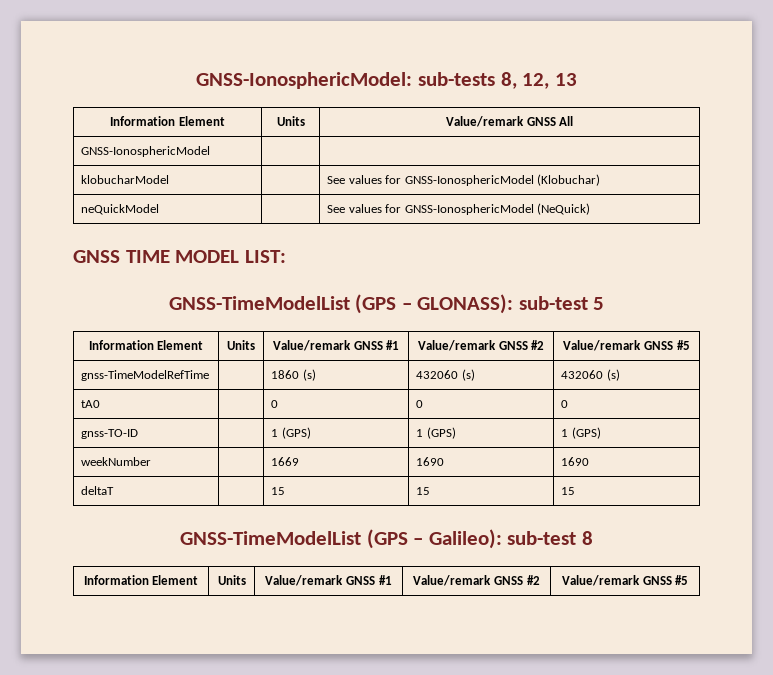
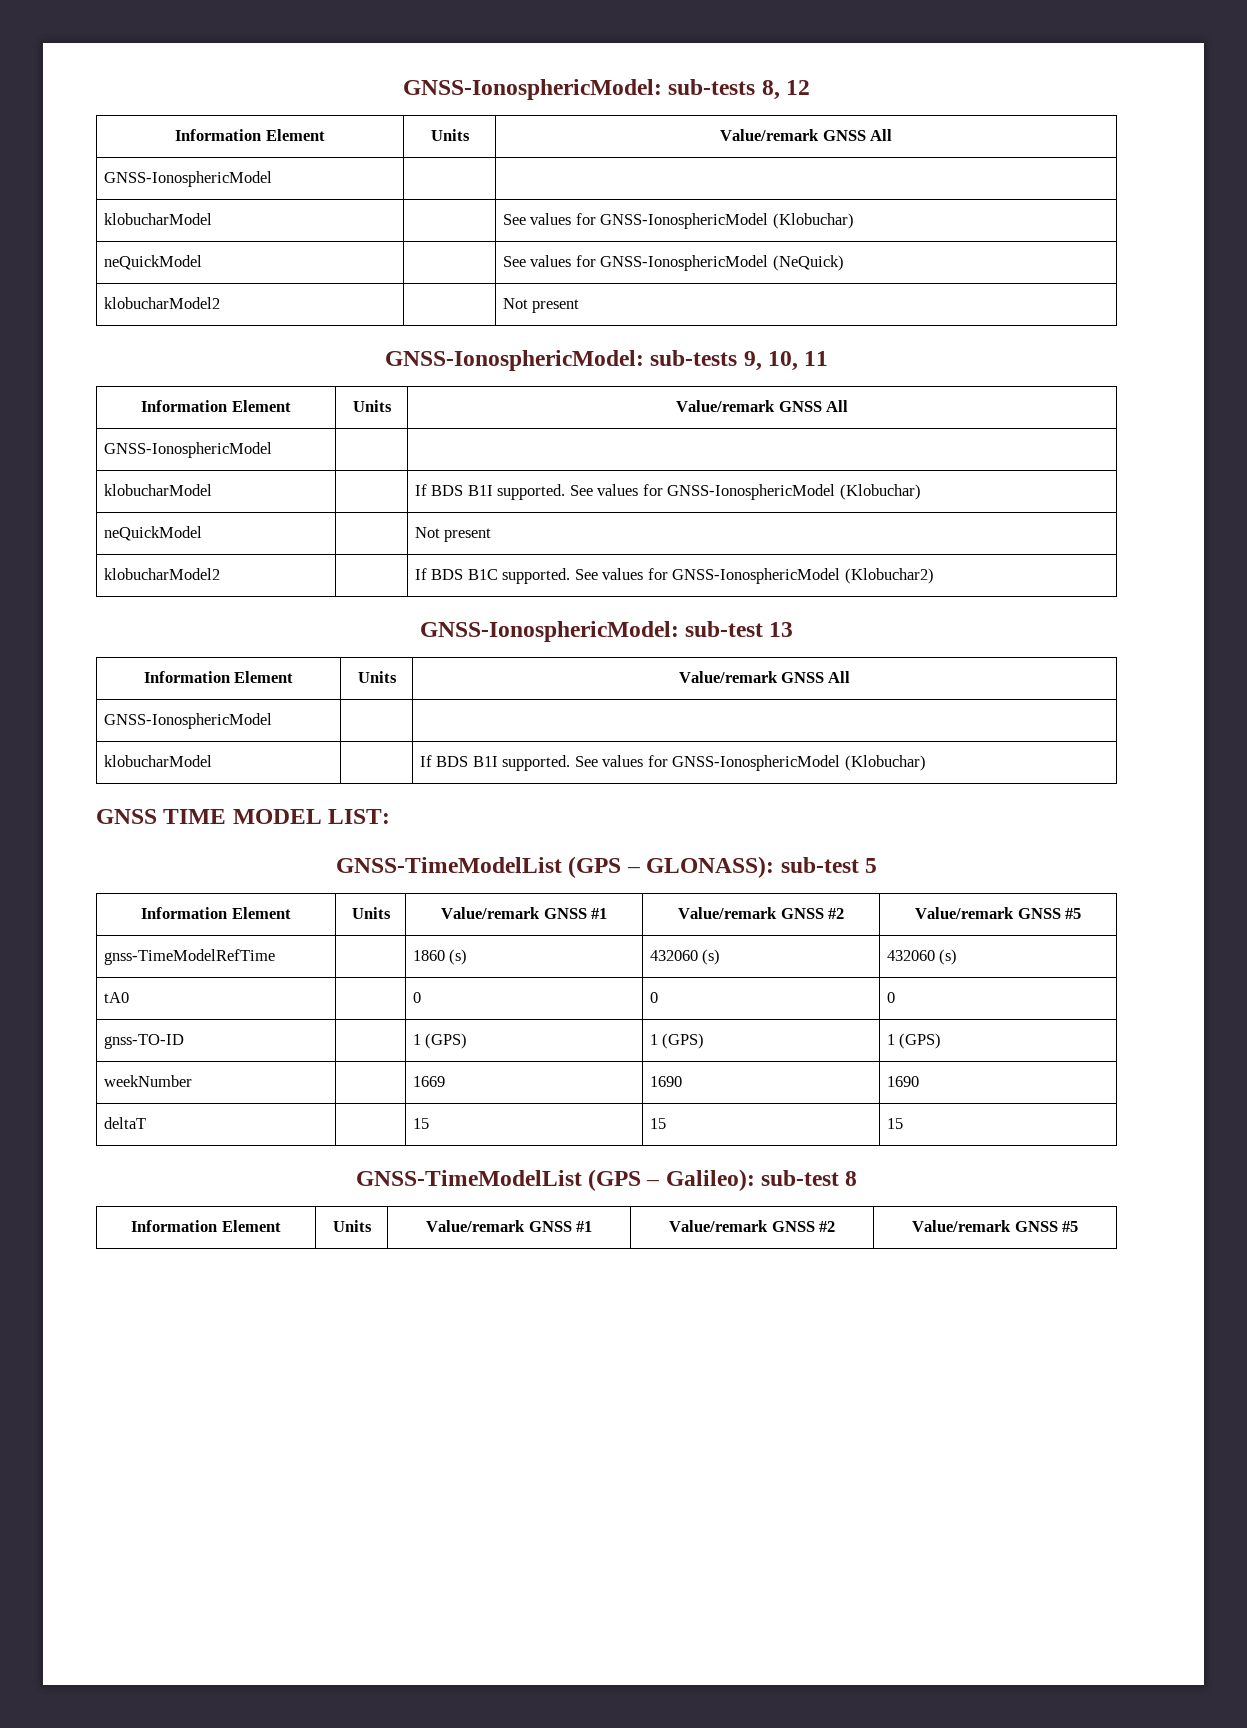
[522,73,577,89] 12, 13 -> [786,80,811,95] 12
(591, 209) none -> [103,297,220,309] [502,298,580,313] [384,350,829,371] [141,400,291,412] [352,400,392,412] [676,400,848,412] [103,442,272,458] [103,484,212,496] [414,484,921,500] [103,526,202,541] [414,527,492,542] [103,568,220,580] [414,568,934,584] [419,621,794,642] [143,671,294,683] [357,671,397,683] [678,671,851,683] [103,713,272,729] [103,755,212,767] [419,755,926,771] // klobucharModel2 | | Not present // GNSS-IonosphericModel: sub-tests 9, 10, 11 // Information Element | Units | Value/remark GNSS All // GNSS-IonosphericModel | | // klobucharModel | | If BDS B1I supported. See values for GNSS-IonosphericModel (Klobuchar) // neQuickModel | | Not present // klobucharModel2 | | If BDS B1C supported. See values for GNSS-IonosphericModel (Klobuchar2) // GNSS-IonosphericModel: sub-test 13 // Information Element | Units | Value/remark GNSS All // GNSS-IonosphericModel | | // klobucharModel | | If BDS B1I supported. See values for GNSS-IonosphericModel (Klobuchar)

